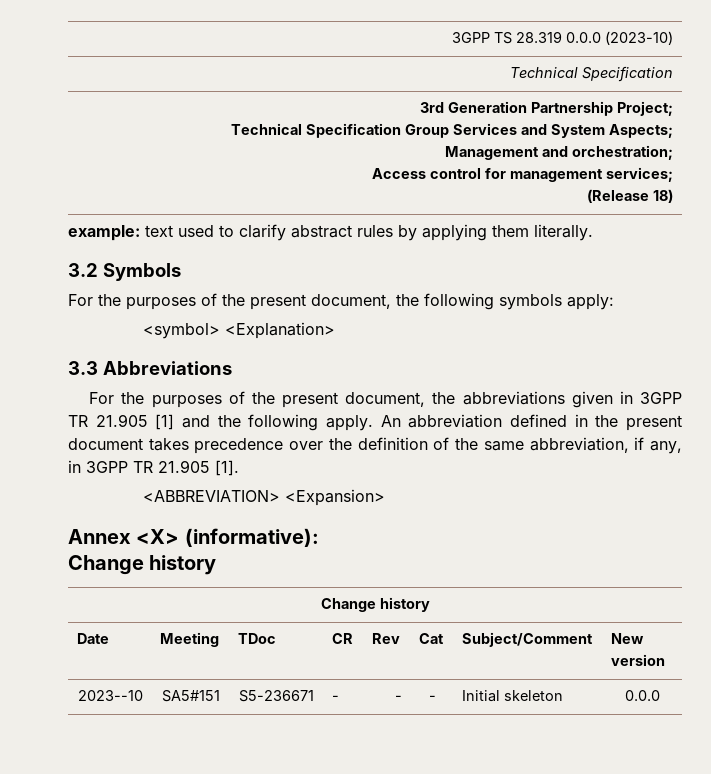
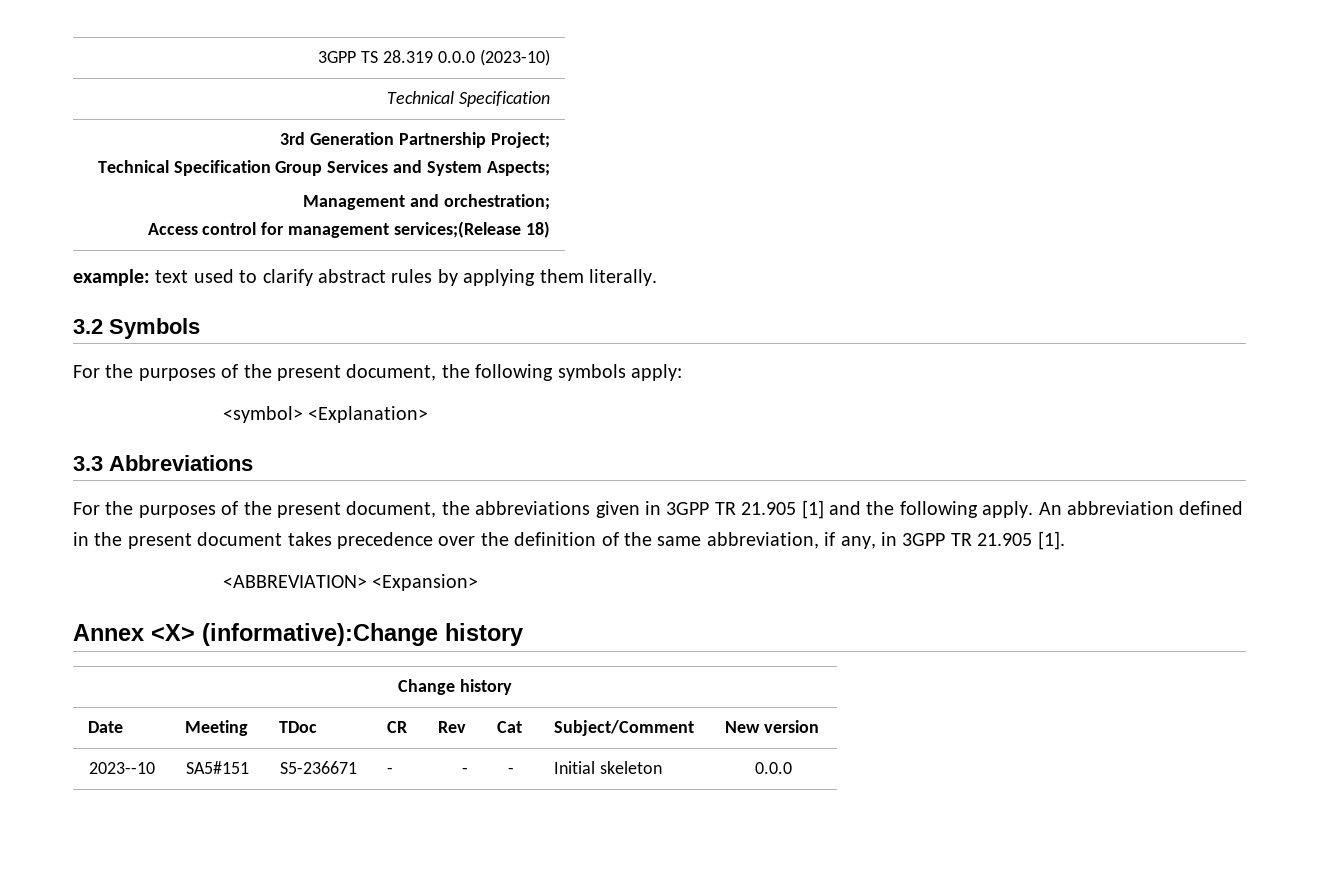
[606,167,674,182] [587,189,650,203] services; // (Release -> [394,221,522,238] services;(Release
[184,528,319,547] [68,555,144,575] (informative): // Change -> [202,623,438,646] (informative):Change

